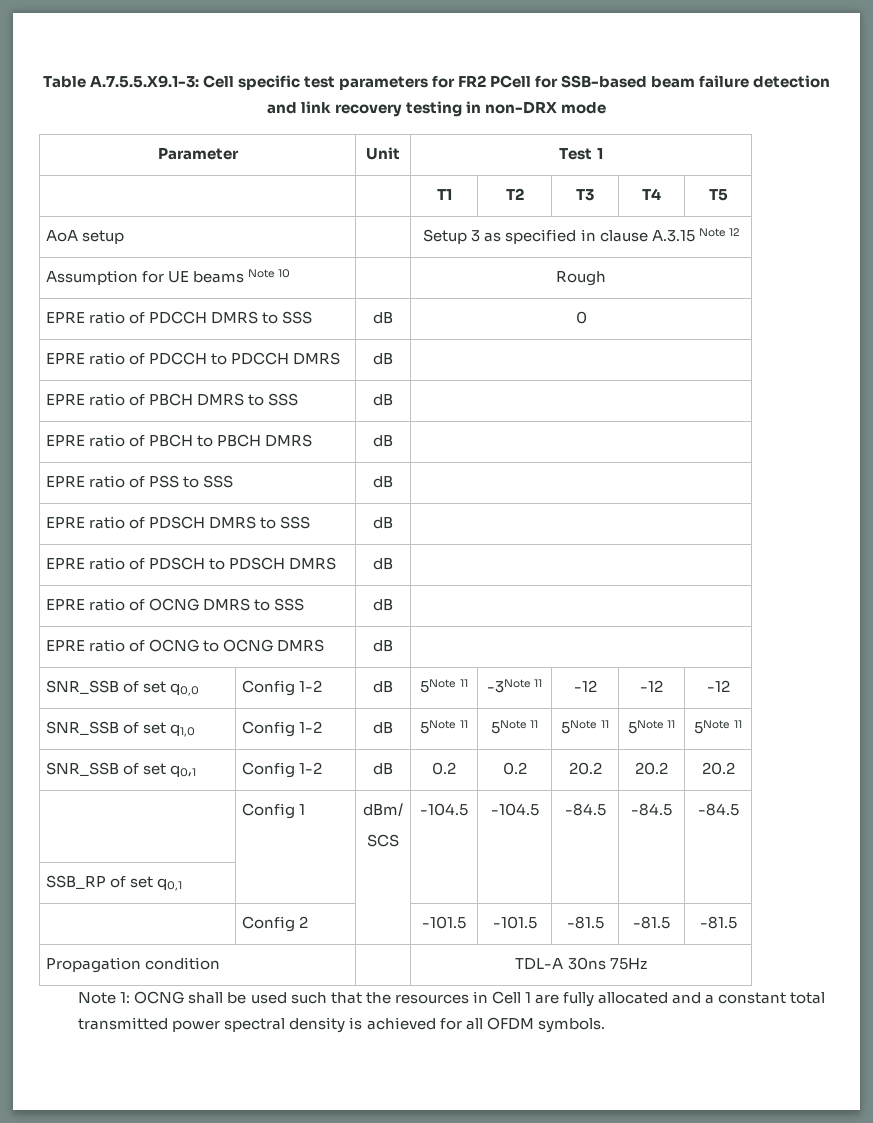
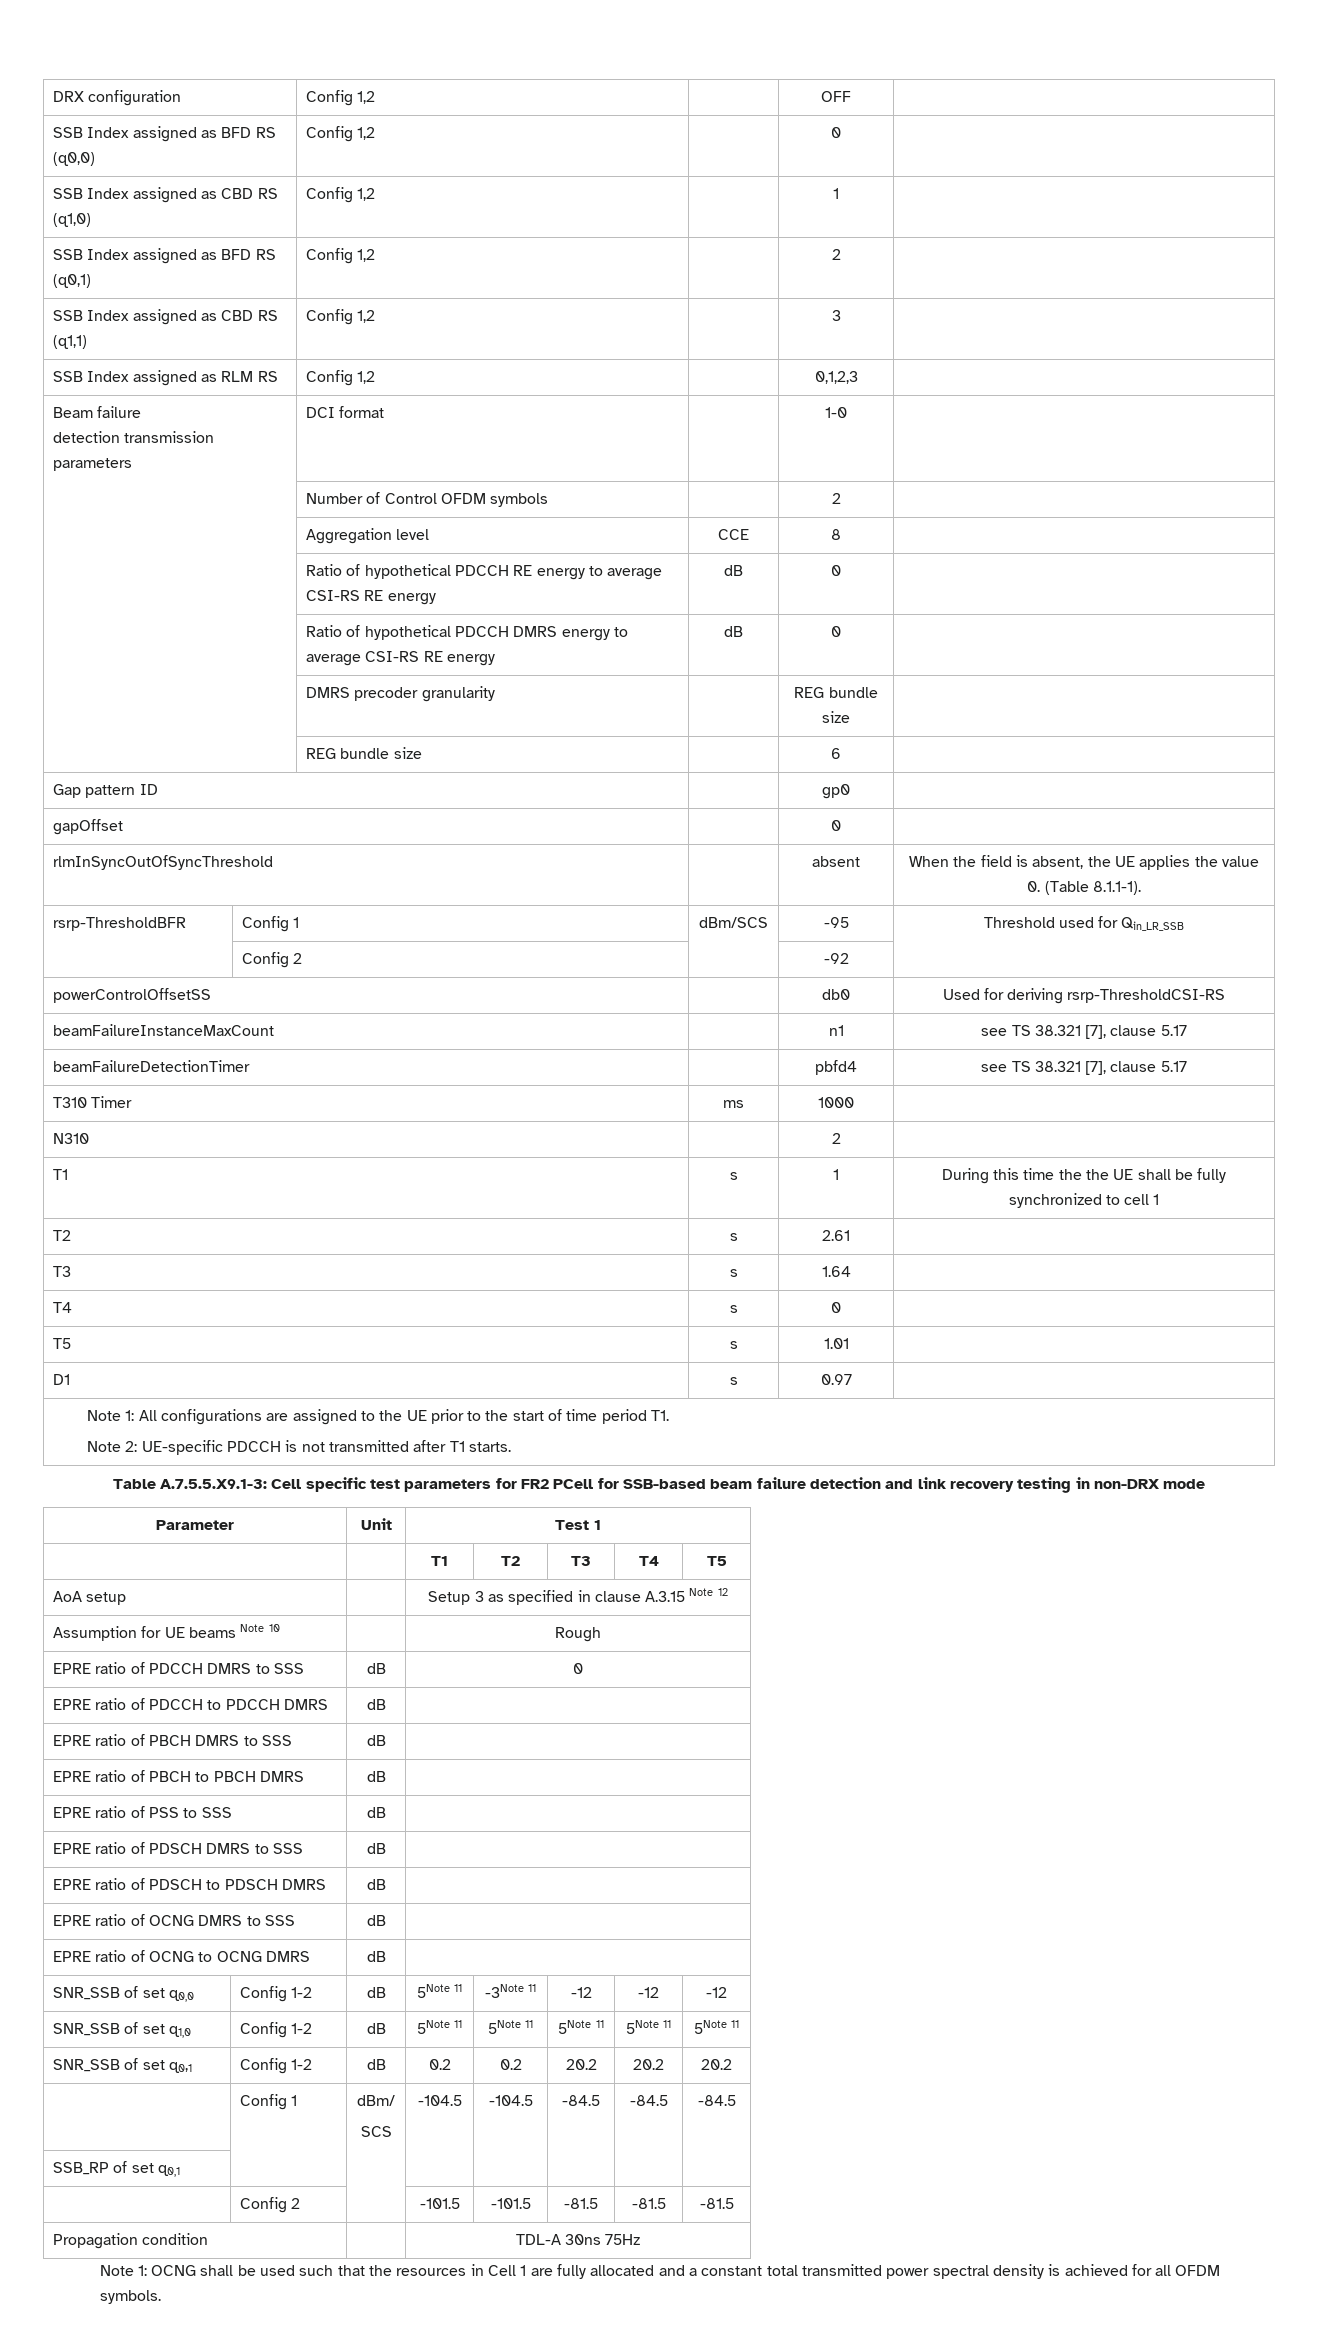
(42, 82) none -> [53,90,182,106] [306,90,376,106] [821,91,851,102] [53,126,276,142] [53,152,96,166] [306,126,376,142] [831,127,841,138] [53,187,278,203] [53,213,92,227] [306,187,376,203] [833,188,839,199] [53,248,276,264] [53,274,92,288] [306,248,376,264] [831,249,841,260] [53,309,278,325] [53,335,88,349] [306,309,376,325] [831,310,841,321] [53,370,278,386] [306,370,376,386] [814,371,858,384] [53,406,142,418] [53,431,215,443] [53,458,133,471] [306,406,385,418] [825,407,847,418] [306,492,549,507] [831,493,841,504] [306,528,430,544] [718,529,749,540] [831,529,841,540] [306,564,663,580] [306,590,436,605] [724,565,743,576] [831,565,841,576] [306,625,628,641] [306,651,496,666] [724,626,743,637] [831,626,841,637] [306,686,495,702] [794,687,878,698] [822,711,850,723] [306,747,422,759] [831,748,841,759] [53,784,158,798] [822,784,850,799] [53,819,124,835] [831,820,841,831] [53,855,274,870] [812,856,860,867] [909,855,1259,870] [1027,881,1141,895] [53,917,187,931] [242,916,300,932] [699,917,768,928] [823,917,849,928] [983,916,1185,931] [242,952,303,968] [823,953,849,964] [53,988,212,1003] [822,989,850,1000] [942,988,1226,1004] [53,1024,275,1036] [828,1025,844,1036] [981,1025,1187,1039] [53,1060,251,1072] [815,1060,857,1075] [981,1061,1187,1075] [53,1096,133,1108] [723,1100,744,1108] [818,1097,854,1108] [53,1133,90,1144] [831,1133,841,1144] [53,1169,69,1180] [729,1172,738,1180] [833,1169,839,1180] [941,1168,1227,1184] [1008,1193,1160,1208] [53,1230,72,1241] [729,1233,738,1241] [822,1230,850,1241] [53,1266,72,1277] [729,1269,738,1277] [821,1266,851,1277] [53,1302,73,1313] [729,1305,738,1313] [831,1302,841,1313] [53,1338,72,1349] [729,1341,738,1349] [823,1338,849,1349] [53,1374,71,1385] [729,1377,738,1385] [820,1374,852,1385] [86,1409,670,1425] [86,1440,511,1455] DRX configuration | Config 1,2 | | OFF | // SSB Index assigned as BFD RS (q0,0) | Config 1,2 | | 0 | // SSB Index assigned as CBD RS (q1,0) | Config 1,2 | | 1 | // SSB Index assigned as BFD RS (q0,1) | Config 1,2 | | 2 | // SSB Index assigned as CBD RS (q1,1) | Config 1,2 | | 3 | // SSB Index assigned as RLM RS | Config 1,2 | | 0,1,2,3 | // Beam failure // detection transmission parameters | DCI format | | 1-0 | // | Number of Control OFDM symbols | | 2 | // | Aggregation level | CCE | 8 | // | Ratio of hypothetical PDCCH RE energy to average CSI-RS RE energy | dB | 0 | // | Ratio of hypothetical PDCCH DMRS energy to average CSI-RS RE energy | dB | 0 | // | DMRS precoder granularity | | REG bundle size | // | REG bundle size | | 6 | // Gap pattern ID | | gp0 | // gapOffset | | 0 | // rlmInSyncOutOfSyncThreshold | | absent | When the field is absent, the UE applies the value 0. (Table 8.1.1-1). // rsrp-ThresholdBFR | Config 1 | dBm/SCS | -95 | Threshold used for Qin_LR_SSB // | Config 2 | | -92 | // powerControlOffsetSS | | db0 | Used for deriving rsrp-ThresholdCSI-RS // beamFailureInstanceMaxCount | | n1 | see TS 38.321 [7], clause 5.17 // beamFailureDetectionTimer | | pbfd4 | see TS 38.321 [7], clause 5.17 // T310 Timer | ms | 1000 | // N310 | | 2 | // T1 | s | 1 | During this time the the UE shall be fully synchronized to cell 1 // T2 | s | 2.61 | // T3 | s | 1.64 | // T4 | s | 0 | // T5 | s | 1.01 | // D1 | s | 0.97 | // Note 1: All configurations are assigned to the UE prior to the start of time period T1. // Note 2: UE-specific PDCCH is not transmitted after T1 starts. //

